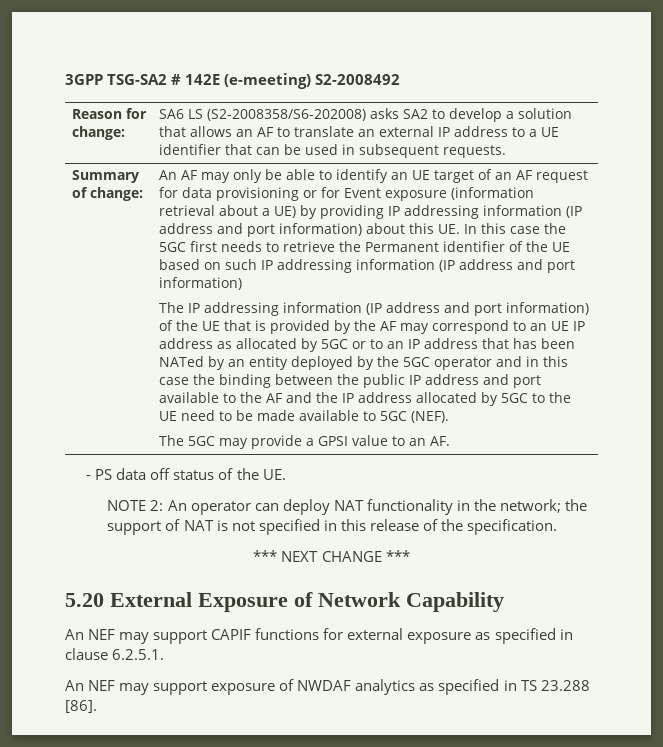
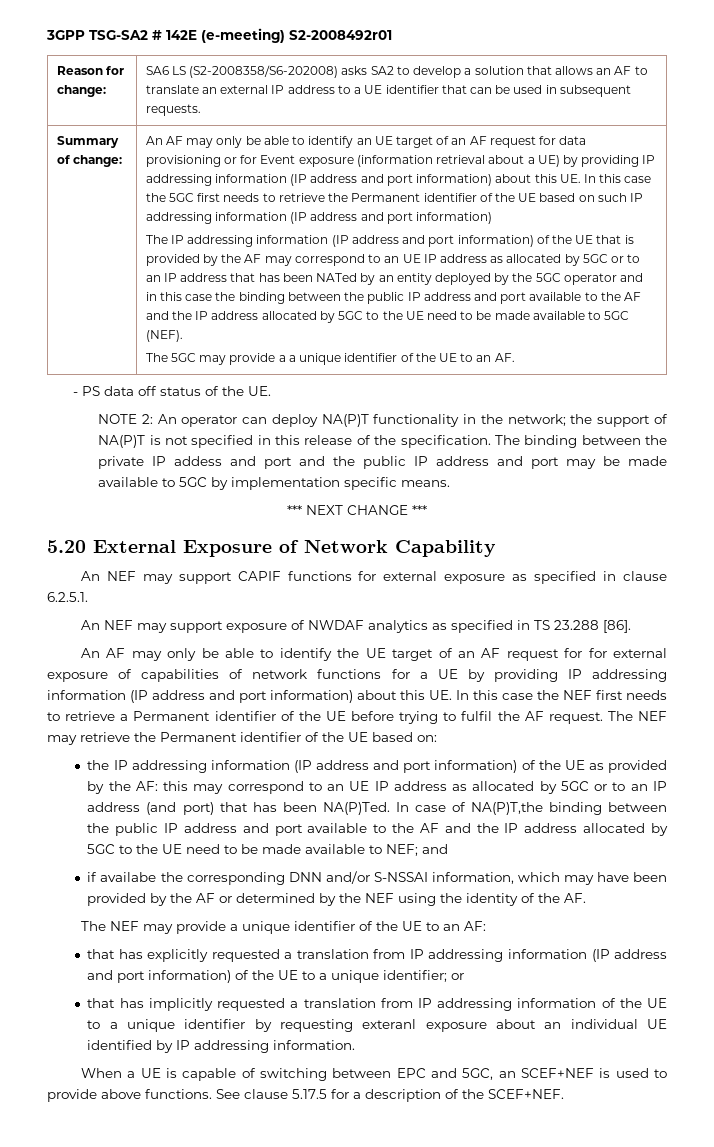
[315,74,401,85] S2-2008492 -> [289,30,392,40] S2-2008492r01
[317,435,388,446] GPSI value -> [288,353,457,365] a unique identifier of the UE
[333,500,364,511] NAT -> [321,414,369,427] NA(P)T
[183,520,214,531] NAT -> [98,435,146,448] NA(P)T
(557, 527) none -> [494,435,668,448] [98,456,668,469] [98,477,451,490] The binding between the private IP addess and port and the public IP address and port may be made available to 5GC by implementation specific means.
(97, 706) none -> [80,648,667,661] [47,669,667,682] [47,690,667,703] [47,711,667,724] [47,732,437,745] [87,760,667,773] [87,781,668,794] [87,802,667,815] [87,823,668,836] [87,844,449,856] [87,871,668,885] [87,893,587,906] [80,921,486,934] [87,949,667,962] [87,970,465,983] [87,998,668,1011] [87,1019,667,1032] [87,1040,356,1053] [80,1068,668,1081] [47,1089,564,1102] // An AF may only be able to identify the UE target of an AF request for for external exposure of capabilities of network functions for a UE by providing IP addressing information (IP address and port information) about this UE. In this case the NEF first needs to retrieve a Permanent identifier of the UE before trying to fulfil the AF request. The NEF may retrieve the Permanent identifier of the UE based on: // the IP addressing information (IP address and port information) of the UE as provided by the AF: this may correspond to an UE IP address as allocated by 5GC or to an IP address (and port) that has been NA(P)Ted. In case of NA(P)T,the binding between the public IP address and port available to the AF and the IP address allocated by 5GC to the UE need to be made available to NEF; and // if availabe the corresponding DNN and/or S-NSSAI information, which may have been provided by the AF or determined by the NEF using the identity of the AF. // The NEF may provide a unique identifier of the UE to an AF: // that has explicitly requested a translation from IP addressing information (IP address and port information) of the UE to a unique identifier; or // that has implicitly requested a translation from IP addressing information of the UE to a unique identifier by requesting exteranl exposure about an individual UE identified by IP addressing information. // When a UE is capable of switching between EPC and 5GC, an SCEF+NEF is used to provide above functions. See clause 5.17.5 for a description of the SCEF+NEF.

